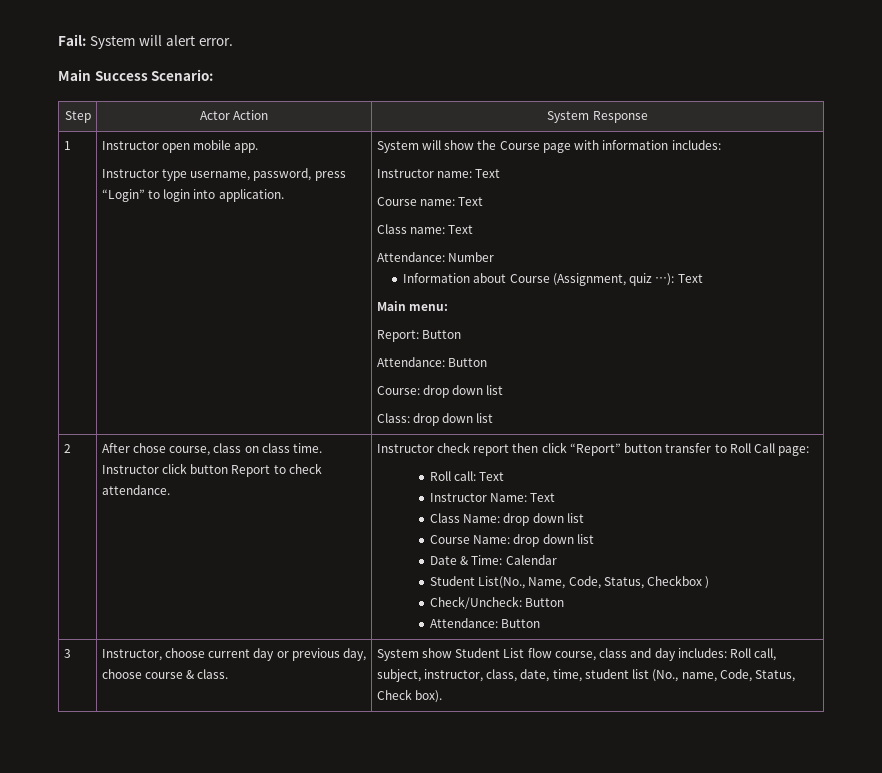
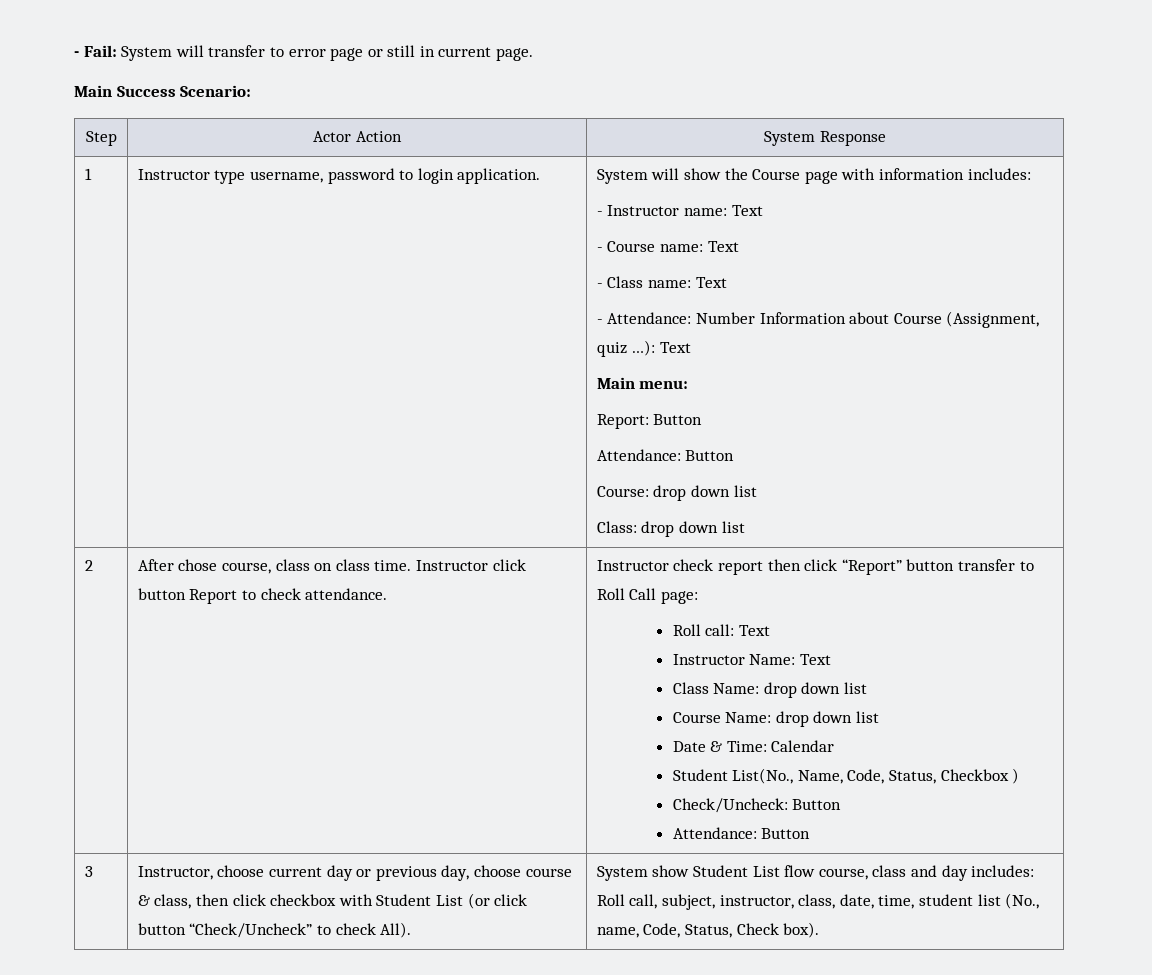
(58, 40) none -> [74,51,79,57] -
[165,35,233,46] alert error. -> [208,45,534,61] transfer to error page or still in current page.
[161,140,259,153] [101,168,346,181] [101,189,145,202] open mobile app. // Instructor type username, password, press “Login” -> [214,168,395,184] type username, password
[193,189,216,199] into -> (454, 176) none
(721, 145) none -> [596,211,603,216] -
(501, 173) none -> [596,247,603,252] -
(484, 201) none -> [596,283,603,288] -
(474, 229) none -> [596,319,603,324] -
(494, 257) // -> (756, 318) none
[197,669,229,679] class. -> [154,893,528,909] [137,922,412,938] class, then click checkbox with Student List (or click button “Check/Uncheck” to check All).

